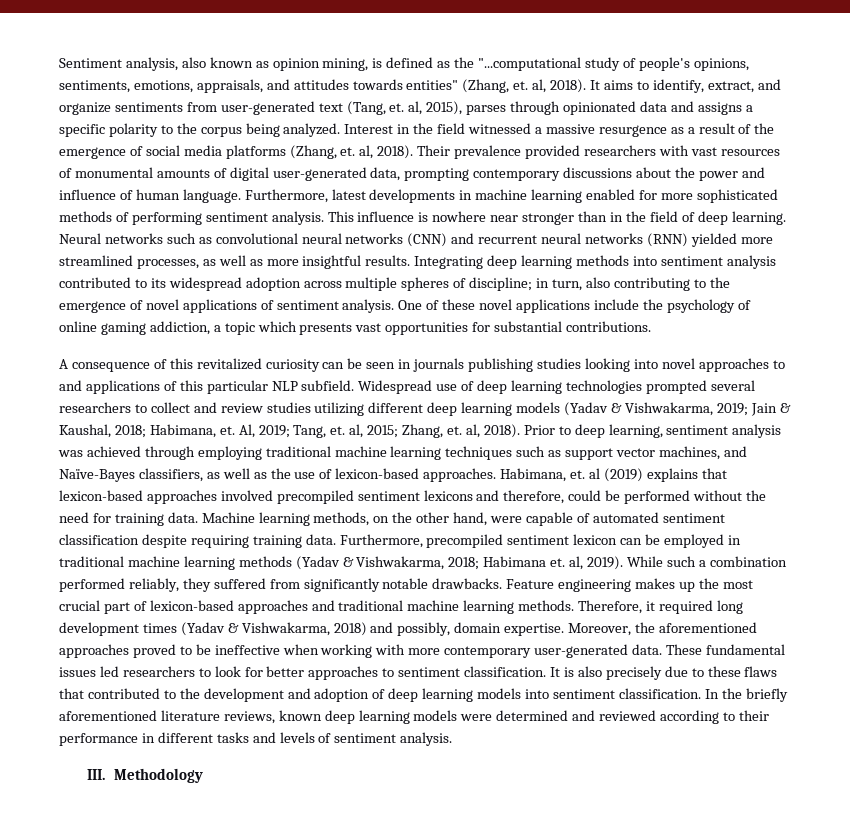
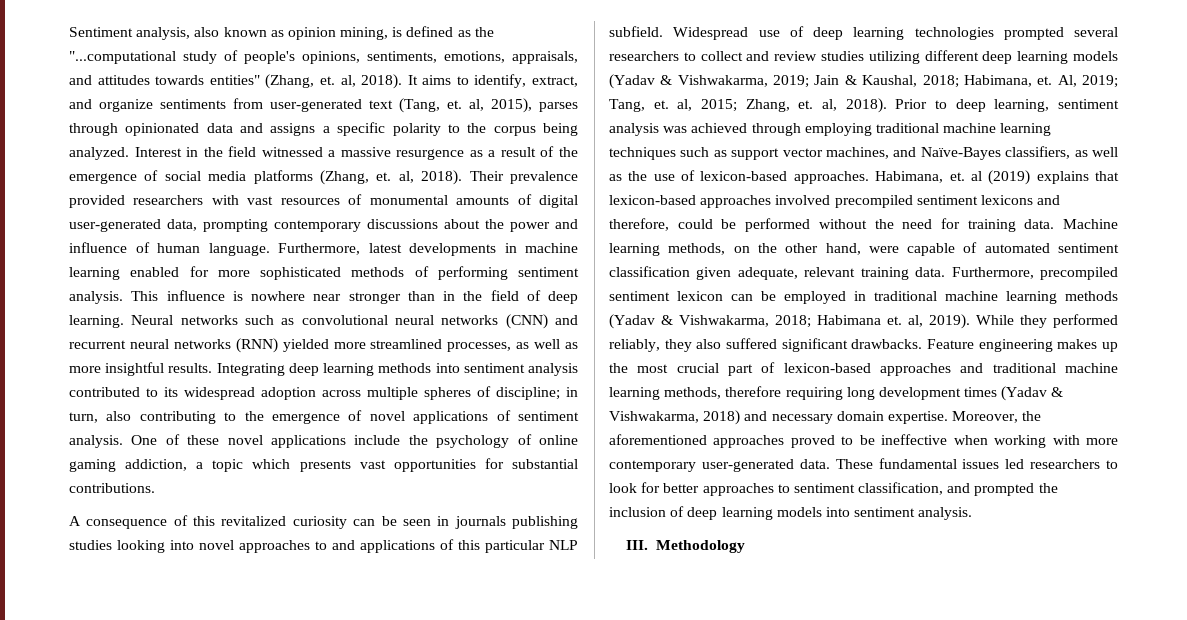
[141,534,249,548] despite requiring -> [696,267,856,280] given adequate, relevant
[666,556,787,567] [59,578,429,592] such a combination performed reliably, they suffered from significantly notable -> [1020,314,1118,328] [609,338,848,352] they performed reliably, they also suffered significant
[518,600,713,614] methods. Therefore, it required -> [664,386,843,400] methods, therefore requiring
[397,622,451,636] possibly, -> [771,414,833,424] necessary
[464,666,778,680] [59,688,370,702] classification. It is also precisely due to these flaws that contributed to the development and adoption -> [858,482,1058,496] [609,507,666,517] classification, and prompted the inclusion
[618,688,788,702] [59,710,769,724] [59,732,397,746] classification. In the briefly aforementioned literature reviews, known deep learning models were determined and reviewed according to their performance in different tasks and levels of sentiment -> (916, 512) none

